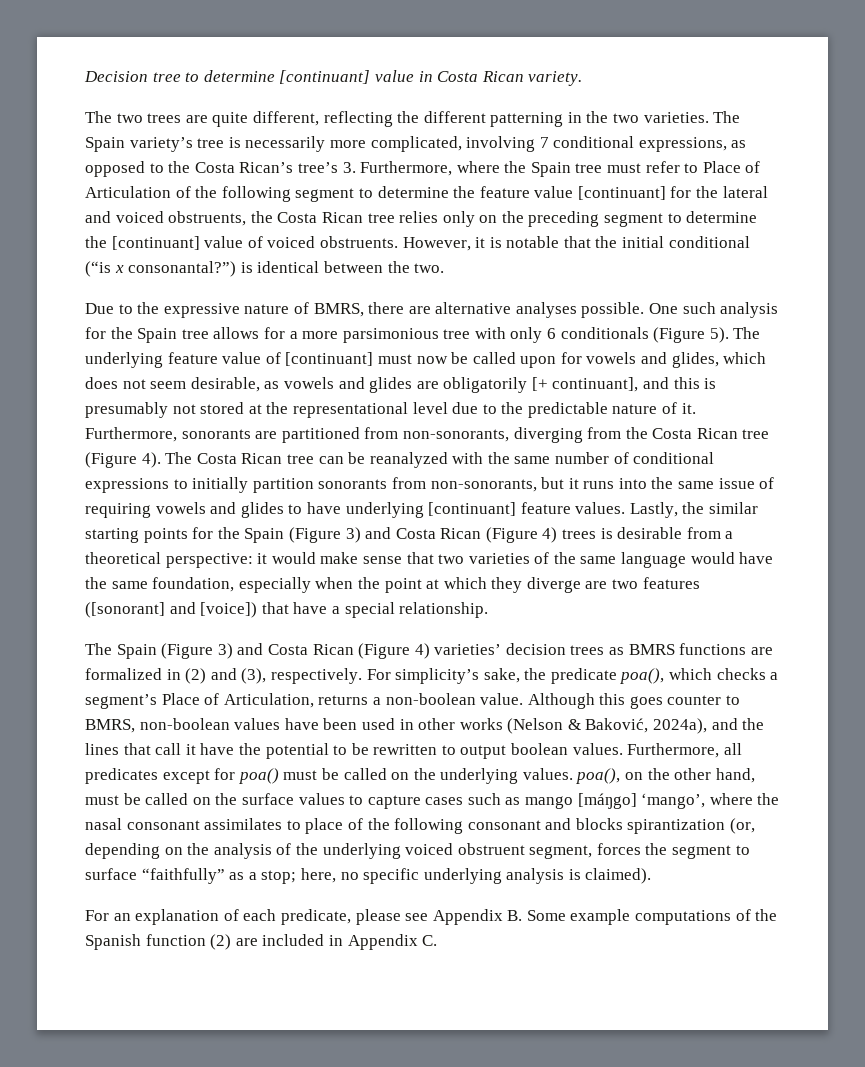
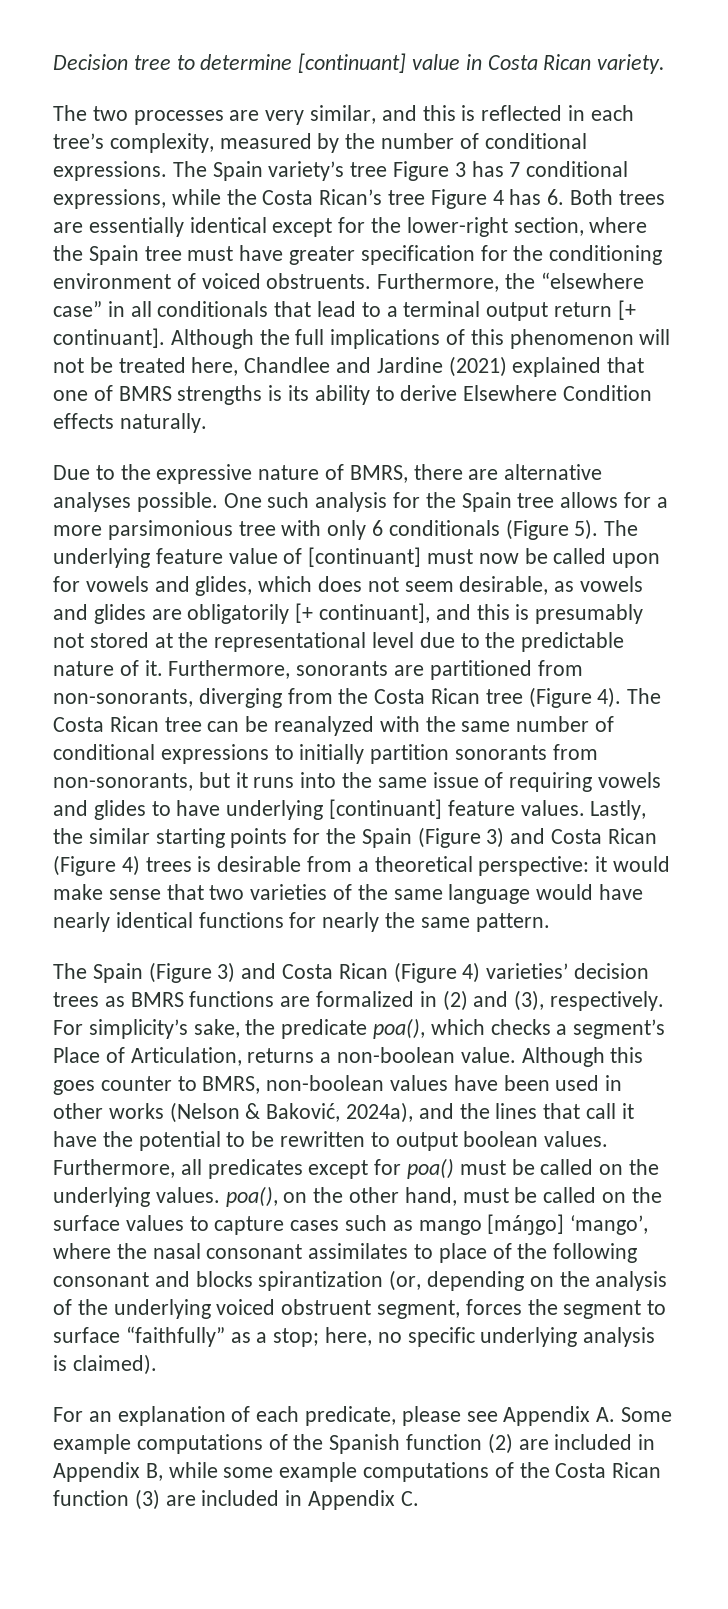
[147,111,741,127] [85,136,747,152] [85,161,453,177] trees are quite different, reflecting the different patterning in the two varieties. The Spain variety’s tree is necessarily more complicated, involving 7 conditional expressions, as opposed to the Costa Rican’s tree’s 3. Furthermore, -> [133,105,634,125] [53,133,587,153] [53,161,629,181] [53,189,665,209] [53,217,584,237] processes are very similar, and this is reflected in each tree’s complexity, measured by the number of conditional expressions. The Spain variety’s tree Figure 3 has 7 conditional expressions, while the Costa Rican’s tree Figure 4 has 6. Both trees are essentially identical except for the lower-right section,
[645,161,761,173] [85,186,768,202] [85,211,758,227] [85,236,750,251] [85,261,445,277] refer to Place of Articulation of the following segment to determine the feature value [continuant] for the lateral and voiced obstruents, the Costa Rican tree relies only on the preceding segment to determine the [continuant] value of voiced obstruents. However, it is notable that the initial conditional (“is x consonantal?”) is identical between the two. -> [239,245,663,265] [53,272,644,292] [53,300,636,321] [53,328,671,349] [53,356,645,377] [53,385,653,405] [53,413,207,433] have greater specification for the conditioning environment of voiced obstruents. Furthermore, the “elsewhere case” in all conditionals that lead to a terminal output return [+ continuant]. Although the full implications of this phenomenon will not be treated here, Chandlee and Jardine (2021) explained that one of BMRS strengths is its ability to derive Elsewhere Condition effects naturally.
[85,577,700,593] [85,602,489,618] the same foundation, especially when the point at which they diverge are two features ([sonorant] and [voice]) that have a special relationship. -> [53,912,550,932] nearly identical functions for nearly the same pattern.
[507,910,523,921] B. -> [596,1407,616,1422] A.
(418, 942) none -> [145,1462,662,1482] [53,1489,396,1510] B, while some example computations of the Costa Rican function (3) are included in Appendix

